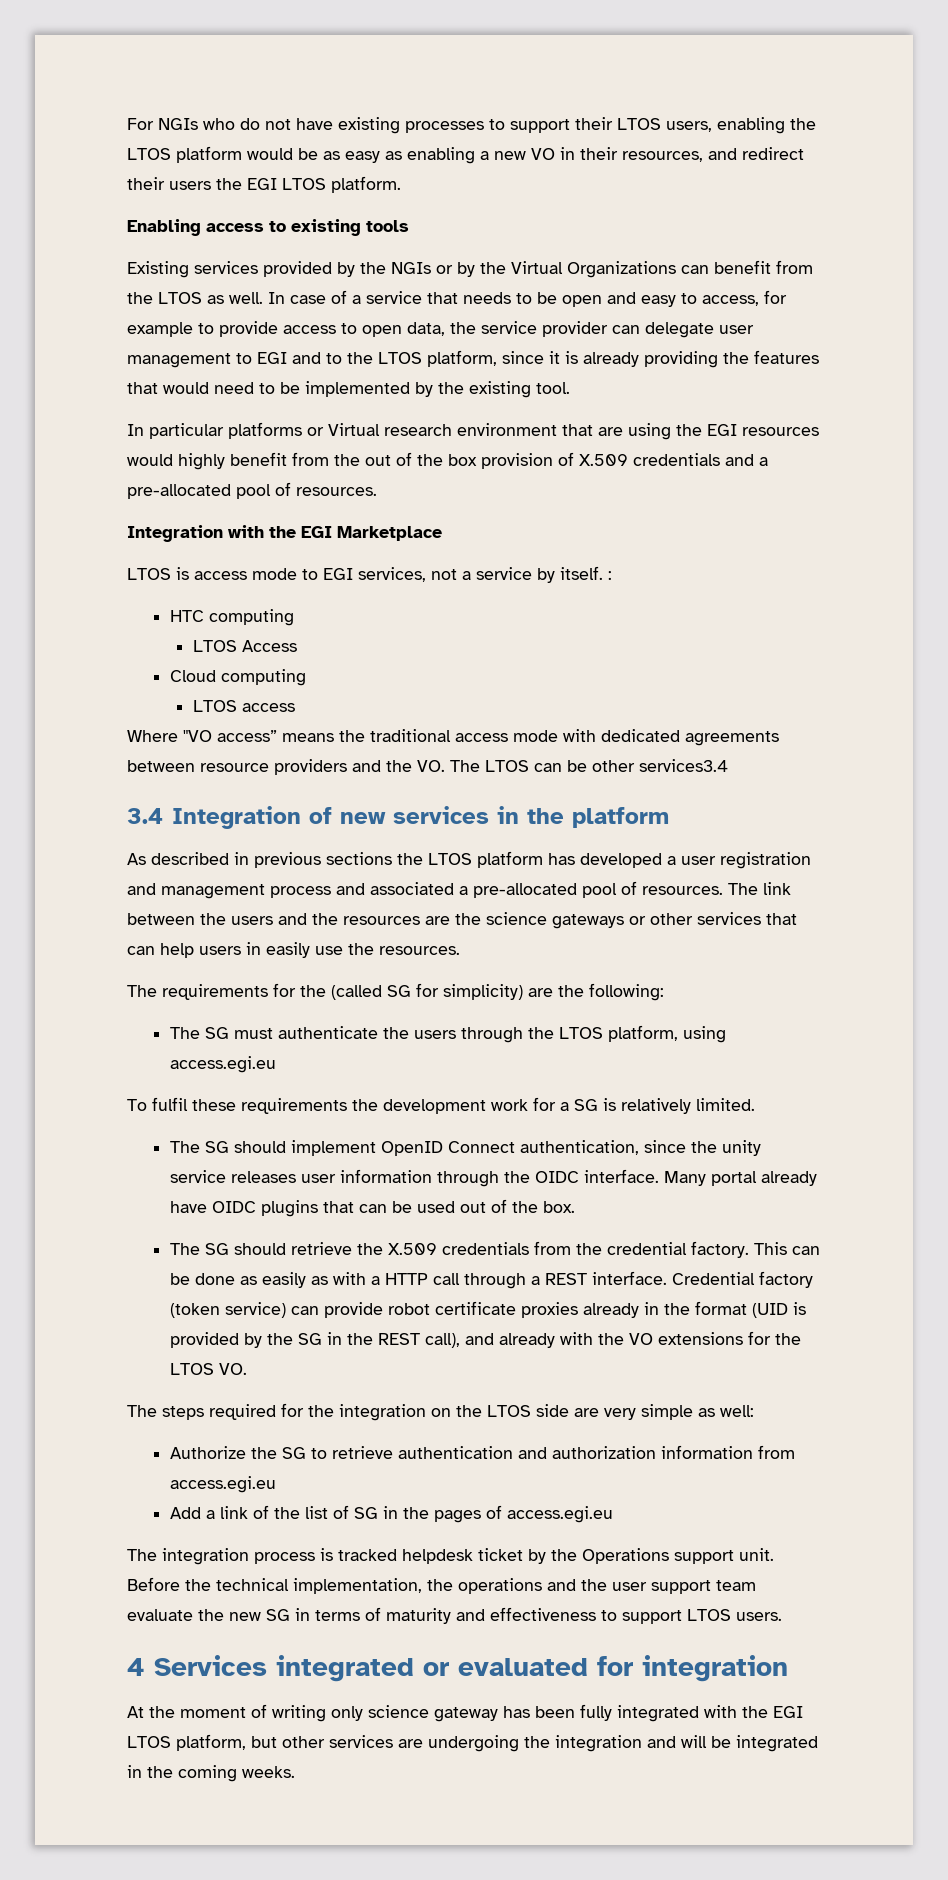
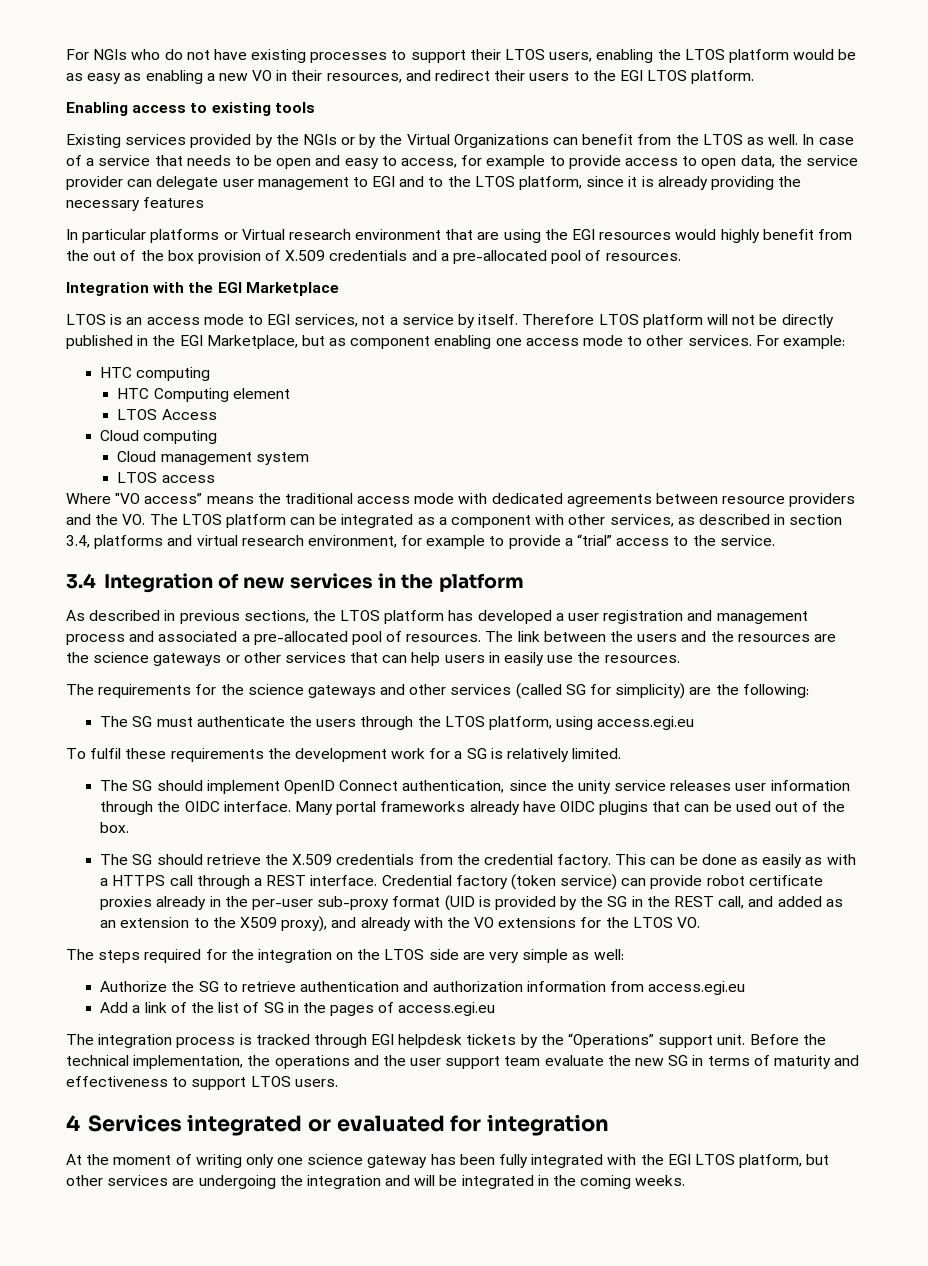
(211, 185) none -> [573,71,589,81] to
(749, 358) none -> [66,200,140,211] necessary
[127,381,570,398] that would need to be implemented by the existing tool. -> (205, 202) none
(189, 573) none -> [126,317,143,325] an
[608,571,612,580] : -> [522,314,834,328] [66,335,845,349] Therefore LTOS platform will not be directly published in the EGI Marketplace, but as component enabling one access mode to other services. For example:
(294, 617) none -> [117,388,290,402] // HTC Computing element
(306, 677) none -> [117,451,309,465] // Cloud management system
[534,759,728,772] can be other services3.4 -> [225,514,843,528] [66,534,775,549] platform can be integrated as a component with other services, as described in section 3.4, platforms and virtual research environment, for example to provide a “trial” access to the service.
[326,852,392,865] sections -> [243,610,309,623] sections,
(326, 991) none -> [247,684,512,698] science gateways and other services
(757, 1178) none -> [380,801,466,812] frameworks
[384,1273,428,1285] HTTP -> [112,875,166,886] HTTPS
(690, 1309) none -> [251,896,390,910] per-user sub-proxy
[424,1333,460,1348] call), -> [718,896,843,909] [100,916,328,932] call, and added as an extension to the X509 proxy),
[402,1548,669,1564] helpdesk ticket by the Operations -> [313,1033,655,1048] through EGI helpdesk tickets by the “Operations”
(363, 1713) none -> [277,1157,304,1165] one

